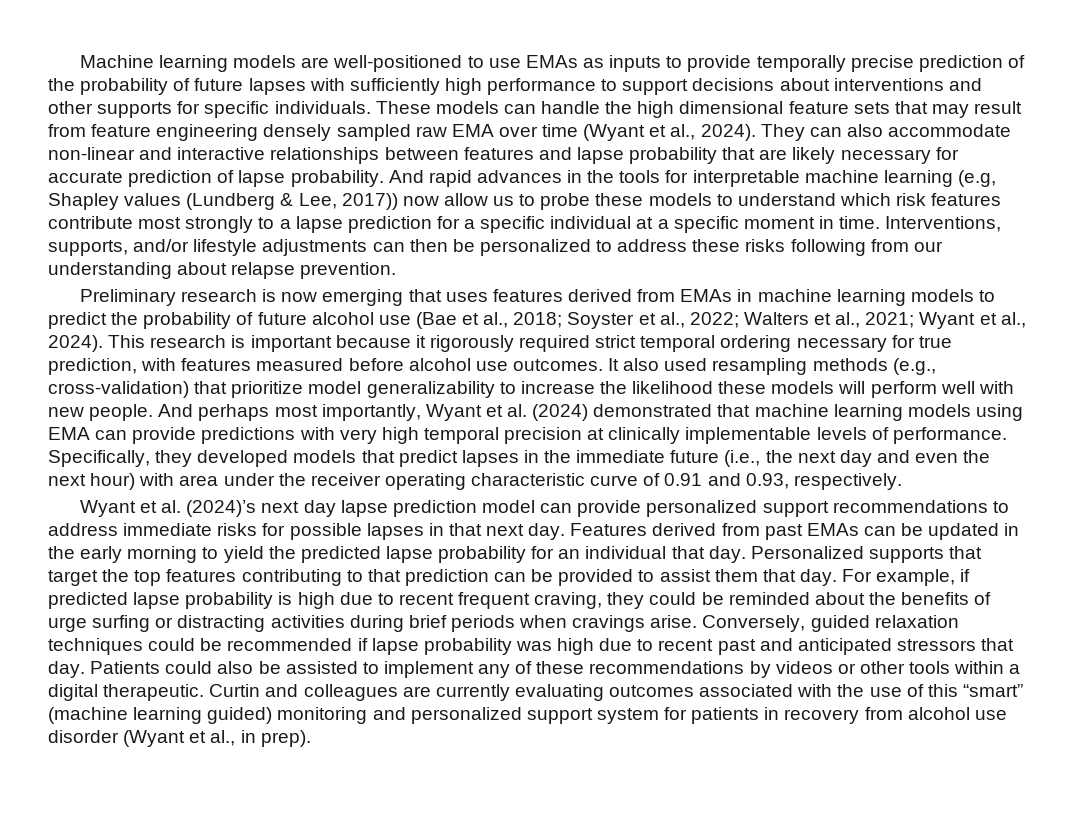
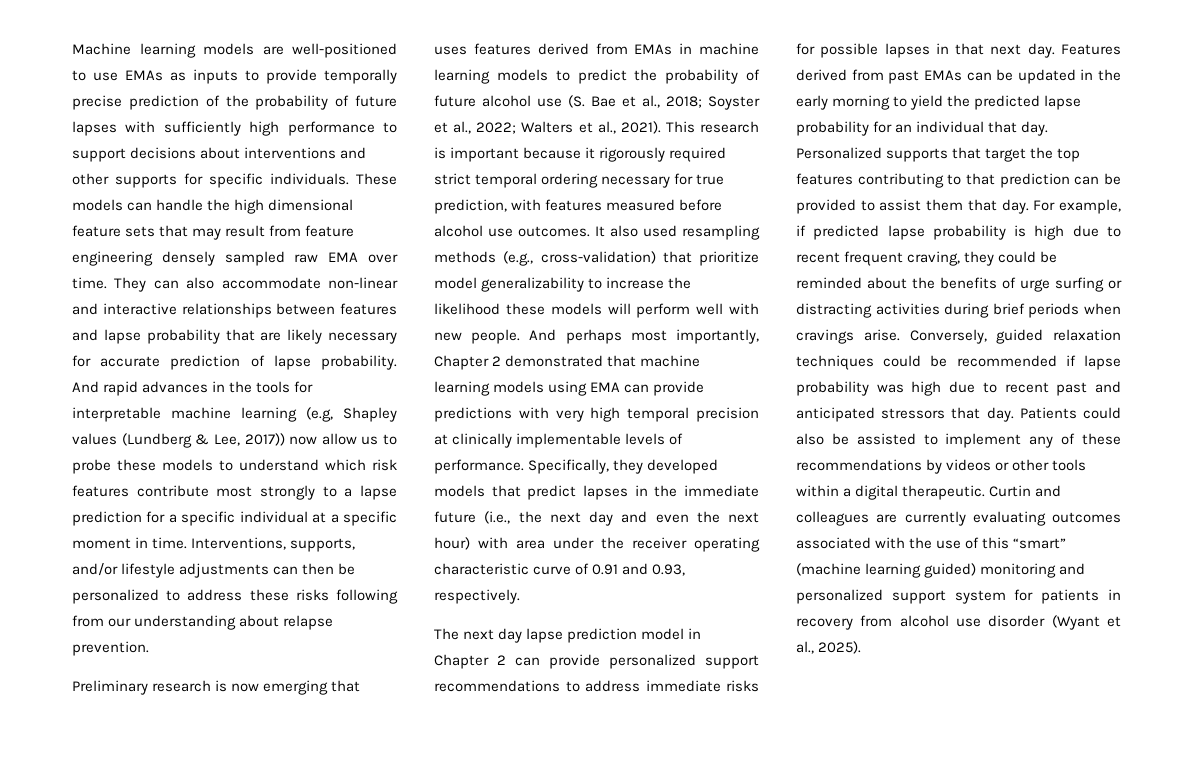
[542,124,756,141] time (Wyant et al., 2024). -> [72,277,107,289] time.
[415,312,457,329] (Bae -> [568,95,616,108] (S. Bae
[865,312,1026,329] [48,335,103,352] 2021; Wyant et al., 2024). -> [620,121,661,134] 2021).
[425,404,589,421] Wyant et al. (2024) -> [434,355,502,370] Chapter 2
[79,500,257,517] Wyant et al. (2024)’s -> [434,628,459,640] The
(535, 506) none -> [688,628,702,639] [434,654,506,669] in Chapter 2
[240,730,311,747] in prep). -> [818,641,862,654] 2025).

